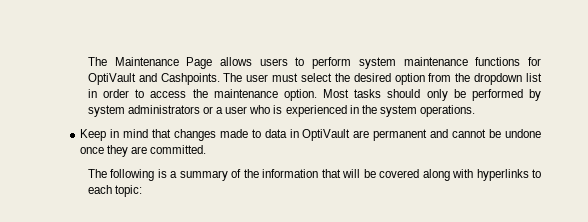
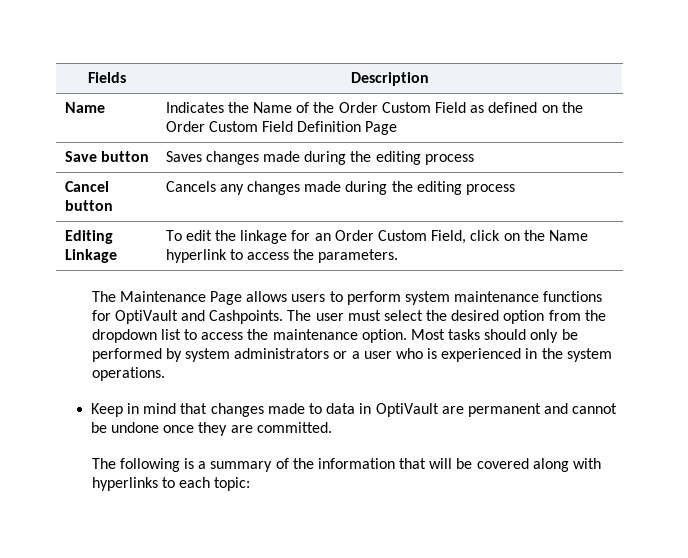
(87, 61) none -> [88,72,126,83] [351,72,429,86] [64,102,105,113] [165,102,583,113] [165,121,398,135] [64,151,149,162] [165,151,474,165] [64,181,109,192] [64,200,113,211] [165,181,515,195] [64,230,113,244] [64,249,117,263] [165,230,588,244] [165,249,399,263] Fields | Description // Name | Indicates the Name of the Order Custom Field as defined on the Order Custom Field Definition Page // Save button | Saves changes made during the editing process // Cancel button | Cancels any changes made during the editing process // Editing Linkage | To edit the linkage for an Order Custom Field, click on the Name hyperlink to access the parameters. //
[87,89,130,98] in order -> (181, 334) none

